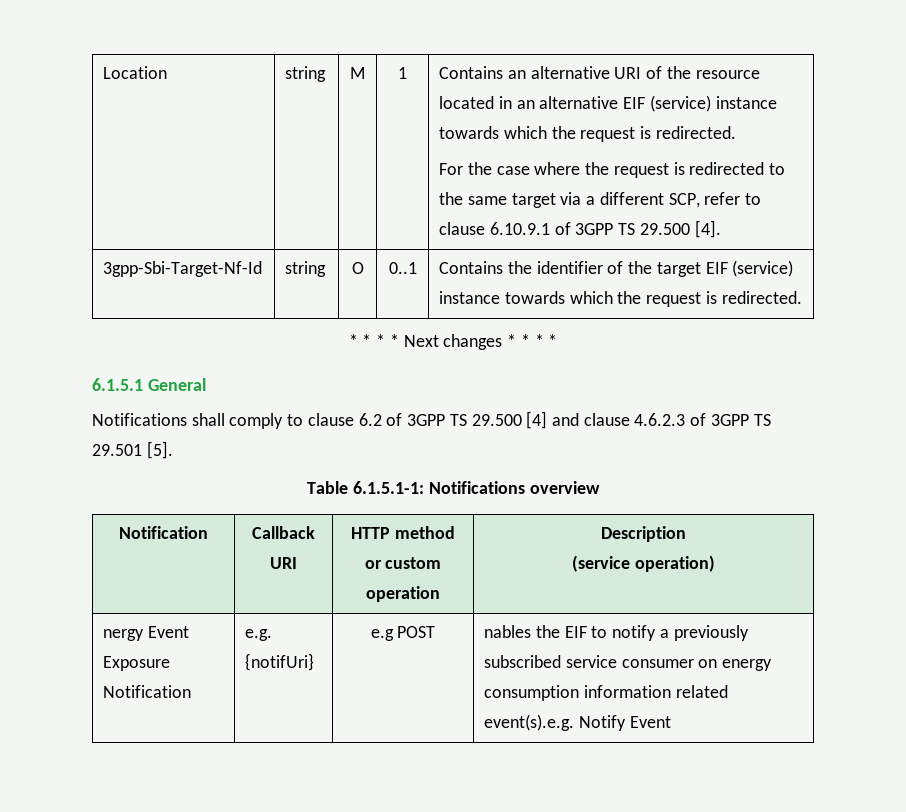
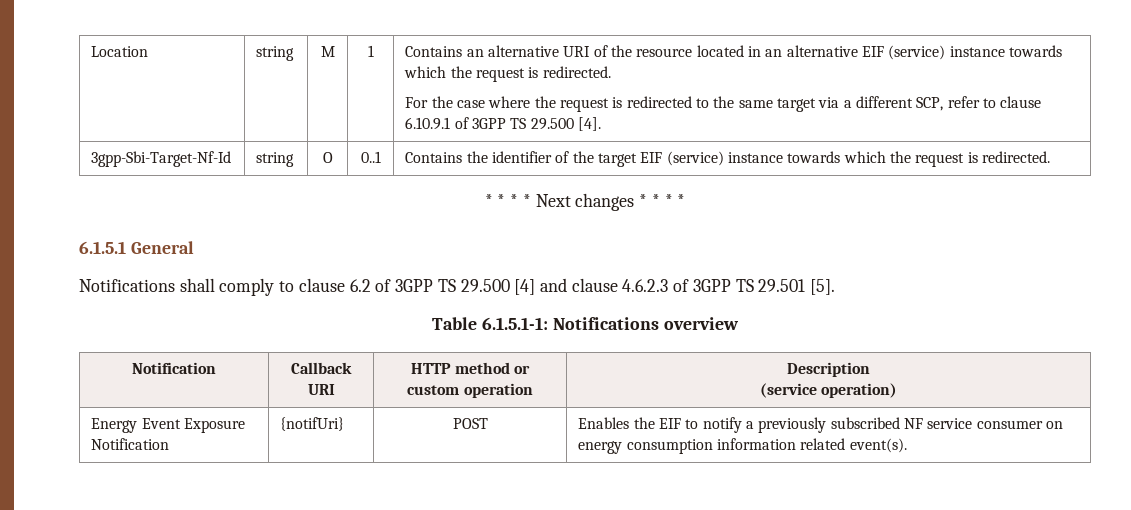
[103,629,145,641] nergy -> [91,418,138,433] Energy
[245,629,273,641] e.g. -> (170, 444) none
[370,629,394,641] e.g -> (345, 424) none
[484,625,532,638] nables -> [578,417,630,429] Enables
(562, 661) none -> [903,418,923,429] NF
[484,714,671,731] event(s).e.g. Notify Event -> [849,438,907,453] event(s).

